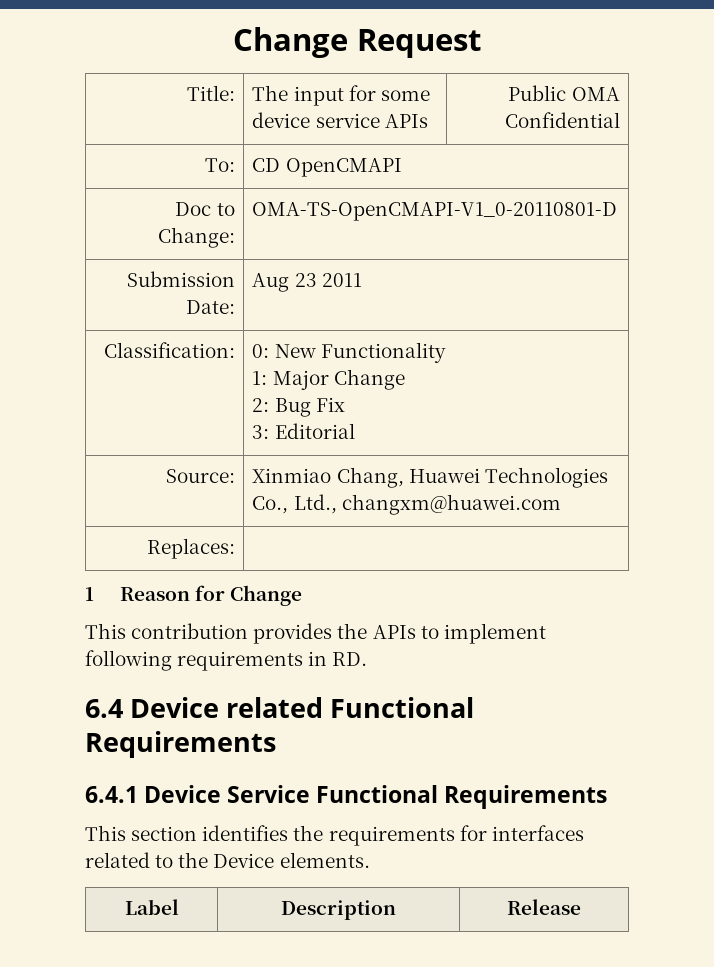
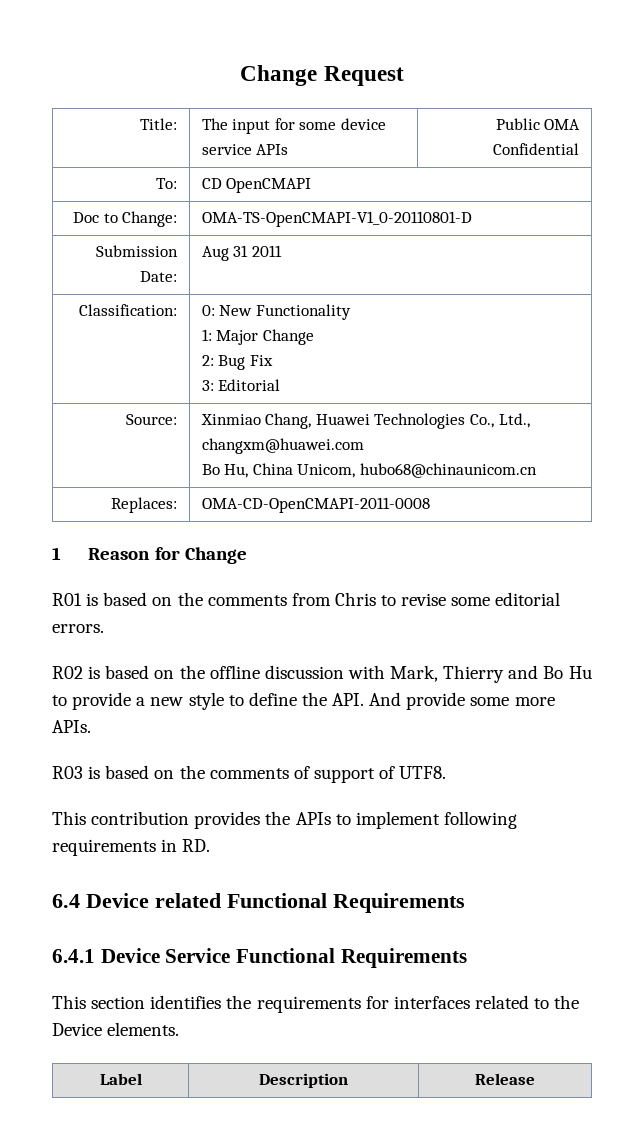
[294,273,317,287] 23 -> [233,245,249,257] 31
(561, 504) none -> [201,463,537,478] // Bo Hu, China Unicom, hubo68@chinaunicom.cn
(235, 548) none -> [201,497,430,513] OMA-CD-OpenCMAPI-2011-0008
(303, 595) none -> [52,592,561,606] [52,624,104,633] [52,665,592,683] [52,692,555,710] [52,720,91,733] [52,765,447,783] // R01 is based on the comments from Chris to revise some editorial errors. // R02 is based on the offline discussion with Mark, Thierry and Bo Hu to provide a new style to define the API. And provide some more APIs. // R03 is based on the comments of support of UTF8.

